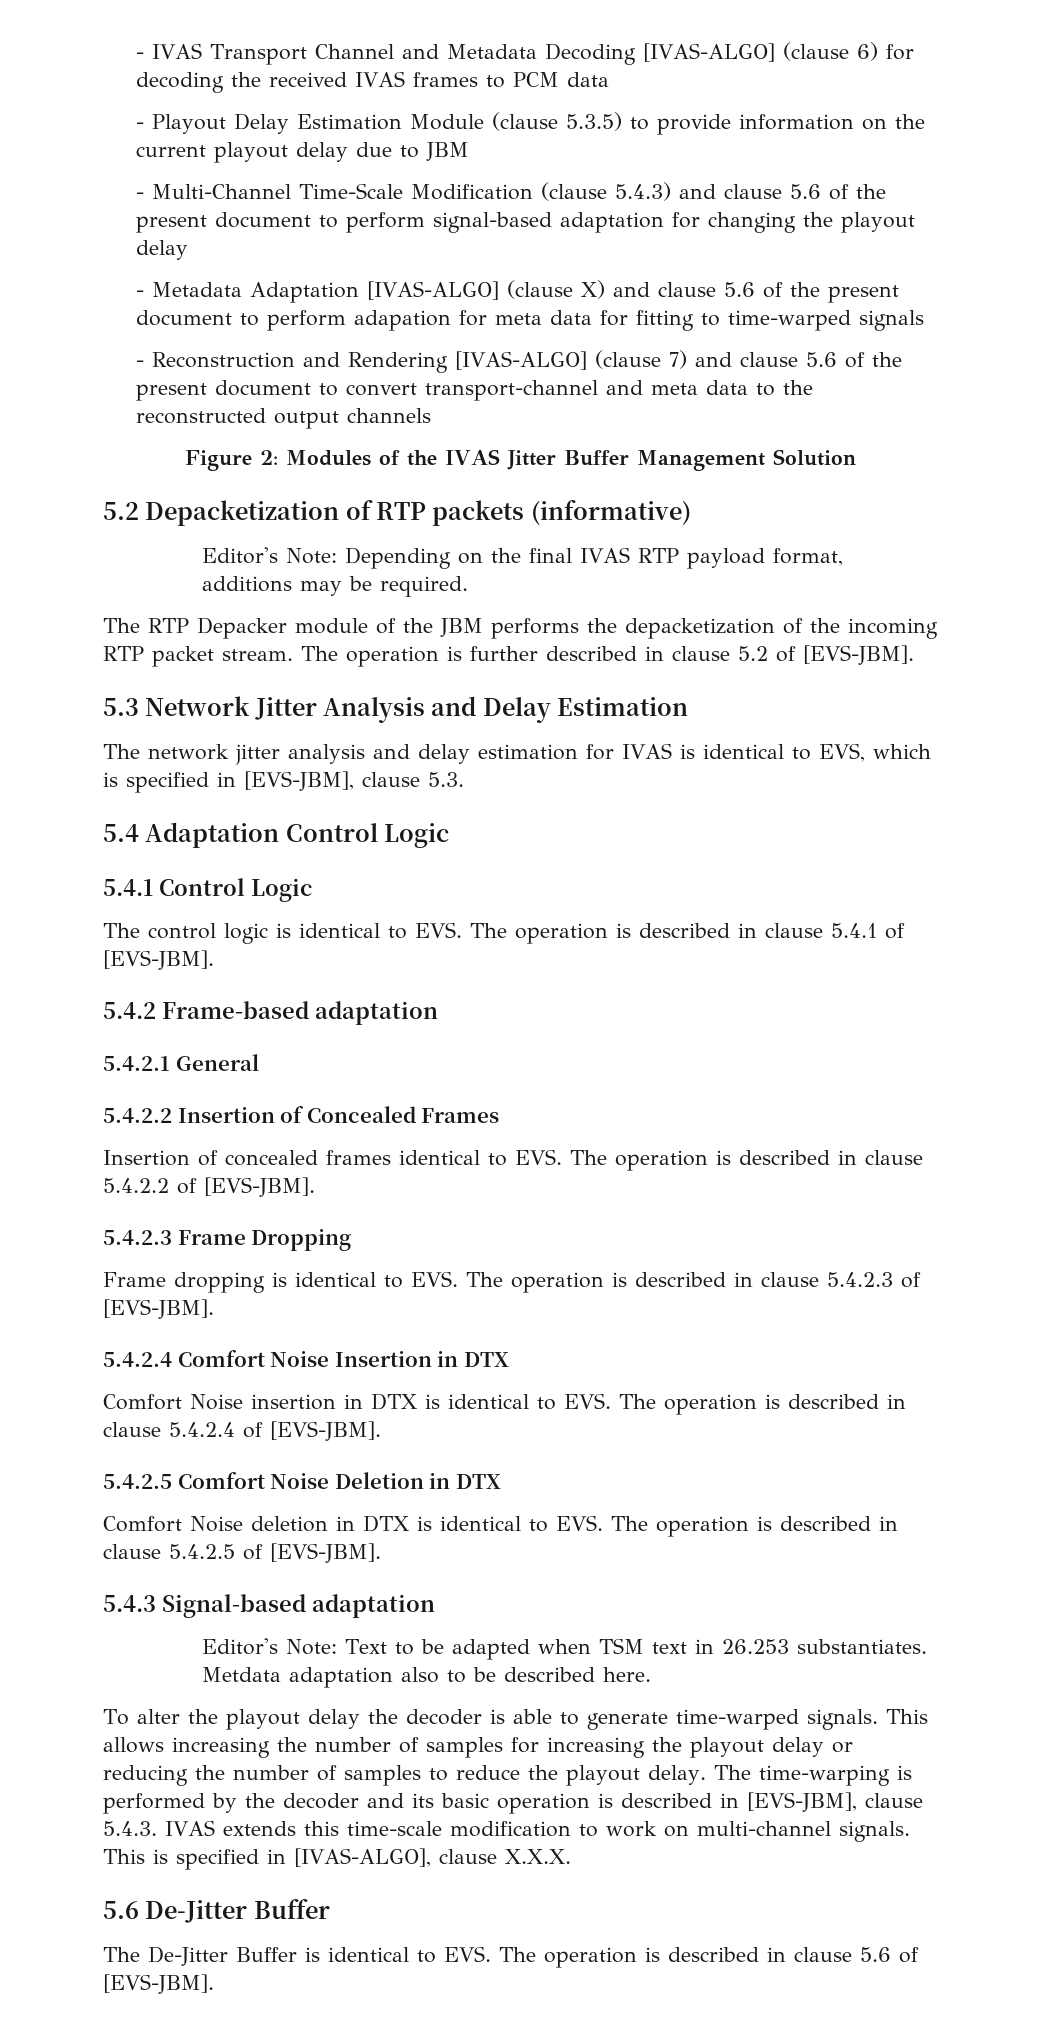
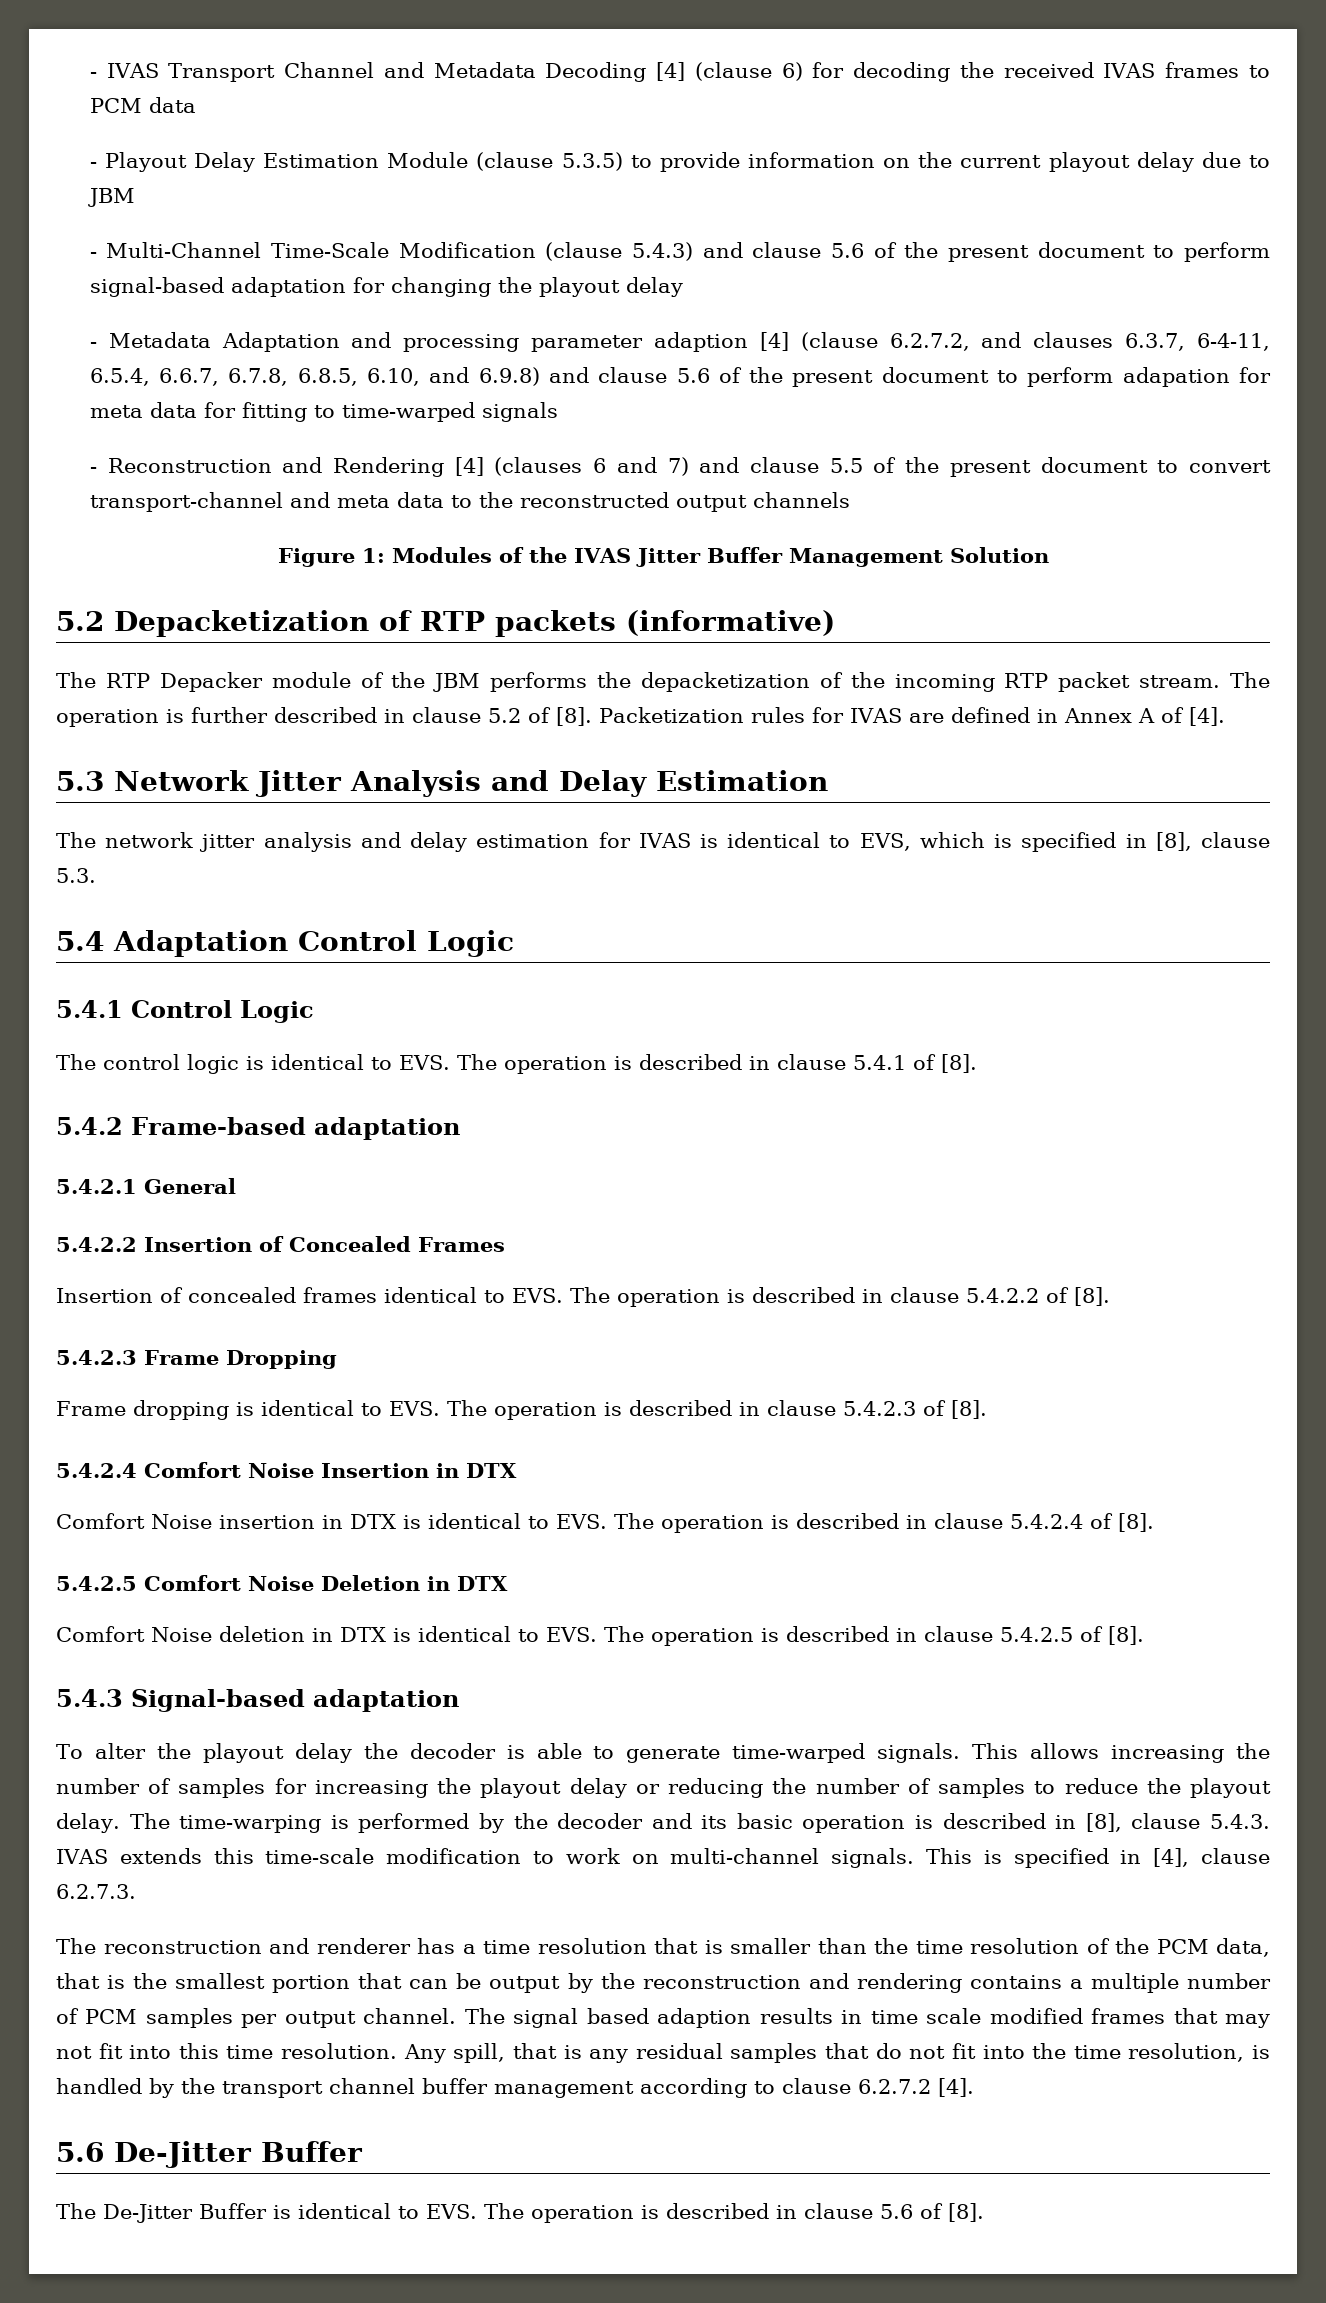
[642,43,775,62] [IVAS-ALGO] -> [656,62,686,81] [4]
[367,280,605,300] [IVAS-ALGO] (clause X) -> [351,332,1270,352] [89,367,540,386] and processing parameter adaption [4] (clause 6.2.7.2, and clauses 6.3.7, 6-4-11, 6.5.4, 6.6.7, 6.7.8, 6.8.5, 6.10, and 6.9.8)
[455,350,661,370] [IVAS-ALGO] (clause -> [454,457,657,476] [4] (clauses 6 and
[805,352,837,367] 5.6 -> [829,458,863,473] 5.5
[260,450,279,465] 2: -> [361,548,385,563] 1:
[202,547,844,569] [202,576,469,597] // Editor's Note: Depending on the final IVAS RTP payload format, additions may be required. -> (835, 623) none
[803,645,914,665] [EVS-JBM]. -> [556,707,1225,726] [8]. Packetization rules for IVAS are defined in Annex A of [4].
[244,771,354,791] [EVS-JBM], -> [1155,832,1192,851] [8],
[103,950,214,970] [EVS-JBM]. -> [940,1054,977,1073] [8].
[204,1177,315,1197] [EVS-JBM]. -> [1073,1287,1110,1306] [8].
[103,1299,214,1319] [EVS-JBM]. -> [950,1400,987,1419] [8].
[270,1421,381,1441] [EVS-JBM]. -> [1117,1513,1154,1532] [8].
[270,1543,381,1563] [EVS-JBM]. -> [1107,1626,1144,1645] [8].
[202,1638,928,1660] [202,1667,652,1688] // Editor's Note: Text to be adapted when TSM text in 26.253 substantiates. Metdata adaptation also to be described here. -> (459, 1700) none
[747,1792,857,1812] [EVS-JBM], -> [1085,1813,1122,1832] [8],
[294,1848,571,1867] [IVAS-ALGO], clause X.X.X. -> [1153,1848,1270,1867] [56,1884,136,1899] [56,1938,1270,1957] [56,1973,1271,1993] [56,2008,1271,2028] [56,2043,1270,2063] [56,2078,974,2098] [4], clause 6.2.7.3. // The reconstruction and renderer has a time resolution that is smaller than the time resolution of the PCM data, that is the smallest portion that can be output by the reconstruction and rendering contains a multiple number of PCM samples per output channel. The signal based adaption results in time scale modified frames that may not fit into this time resolution. Any spill, that is any residual samples that do not fit into the time resolution, is handled by the transport channel buffer management according to clause 6.2.7.2 [4].
[103,1974,214,1994] [EVS-JBM]. -> [947,2203,984,2222] [8].

